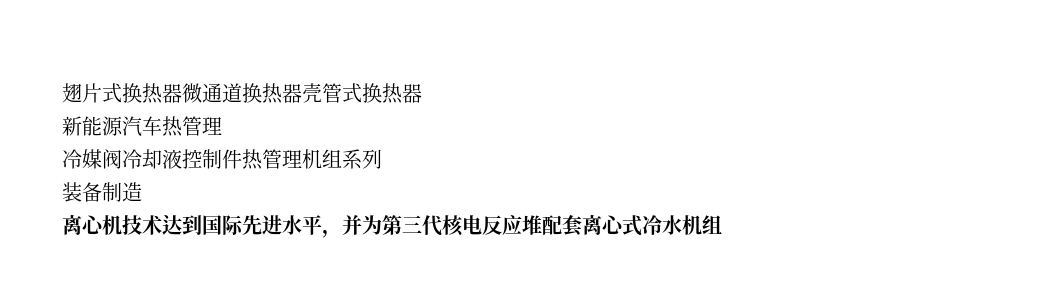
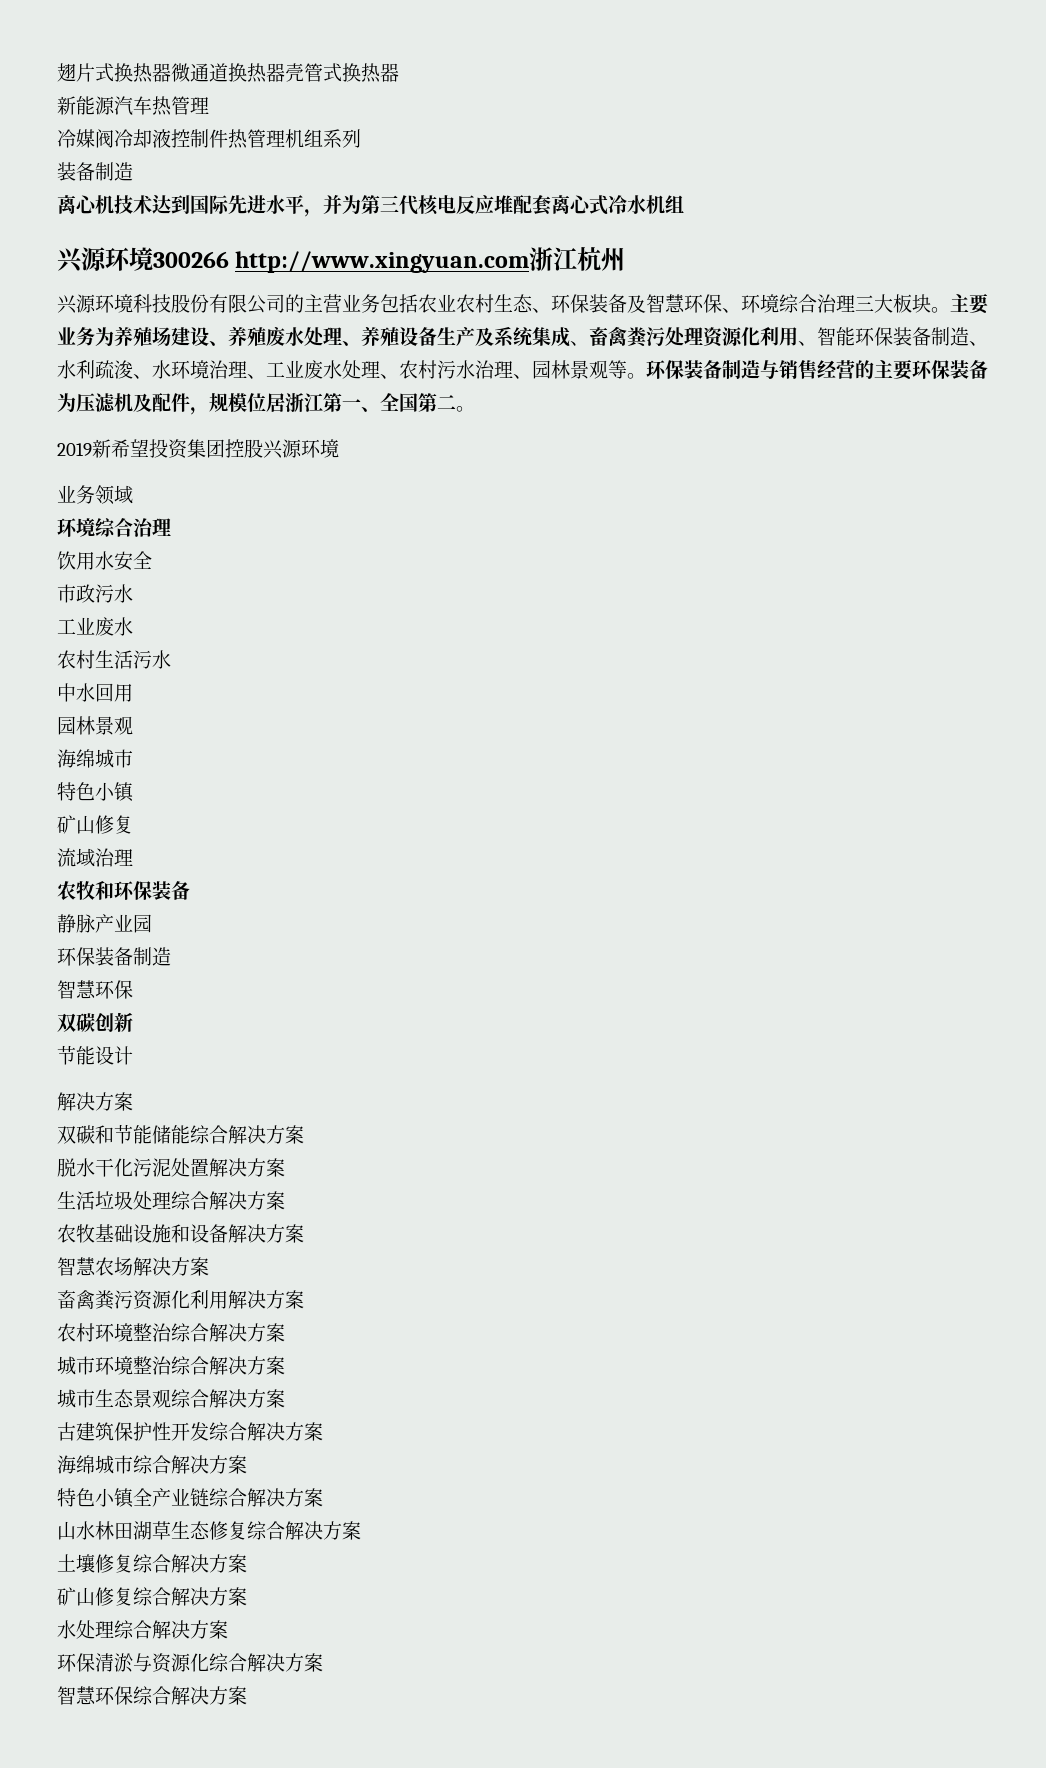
(722, 225) none -> [57,247,626,273] [57,294,989,314] [57,326,988,348] [57,360,988,380] [57,393,475,415] [57,439,339,459] [57,485,133,505] [57,518,171,537] [57,551,152,571] [57,584,133,603] [57,617,133,636] [57,650,171,669] [57,683,133,702] [57,716,133,735] [57,749,133,768] [57,782,135,802] [57,815,133,834] [57,848,133,867] [56,881,190,901] [57,914,152,933] [57,947,171,966] [57,980,133,999] [57,1012,133,1032] [57,1045,133,1065] [57,1092,133,1111] [57,1124,304,1144] [57,1158,285,1177] [57,1191,285,1210] [57,1224,304,1243] [57,1257,209,1276] [57,1290,304,1310] [57,1323,285,1342] [57,1356,285,1375] [57,1389,285,1408] [57,1422,323,1441] [57,1455,247,1474] [57,1488,323,1508] [57,1521,361,1540] [57,1554,247,1573] [57,1587,247,1606] [57,1620,228,1639] [57,1653,323,1673] [57,1686,247,1705] // 兴源环境300266 http://www.xingyuan.com浙江杭州 // 兴源环境科技股份有限公司的主营业务包括农业农村生态、环保装备及智慧环保、环境综合治理三大板块。主要业务为养殖场建设、养殖废水处理、养殖设备生产及系统集成、畜禽粪污处理资源化利用、智能环保装备制造、水利疏浚、水环境治理、工业废水处理、农村污水治理、园林景观等。环保装备制造与销售经营的主要环保装备为压滤机及配件，规模位居浙江第一、全国第二。 // 2019新希望投资集团控股兴源环境 // 业务领域 // 环境综合治理 // 饮用水安全 // 市政污水 // 工业废水 // 农村生活污水 // 中水回用 // 园林景观 // 海绵城市 // 特色小镇 // 矿山修复 // 流域治理 // 农牧和环保装备 // 静脉产业园 // 环保装备制造 // 智慧环保 // 双碳创新 // 节能设计 // 解决方案 // 双碳和节能储能综合解决方案 // 脱水干化污泥处置解决方案 // 生活垃圾处理综合解决方案 // 农牧基础设施和设备解决方案 // 智慧农场解决方案 // 畜禽粪污资源化利用解决方案 // 农村环境整治综合解决方案 // 城市环境整治综合解决方案 // 城市生态景观综合解决方案 // 古建筑保护性开发综合解决方案 // 海绵城市综合解决方案 // 特色小镇全产业链综合解决方案 // 山水林田湖草生态修复综合解决方案 // 土壤修复综合解决方案 // 矿山修复综合解决方案 // 水处理综合解决方案 // 环保清淤与资源化综合解决方案 // 智慧环保综合解决方案

